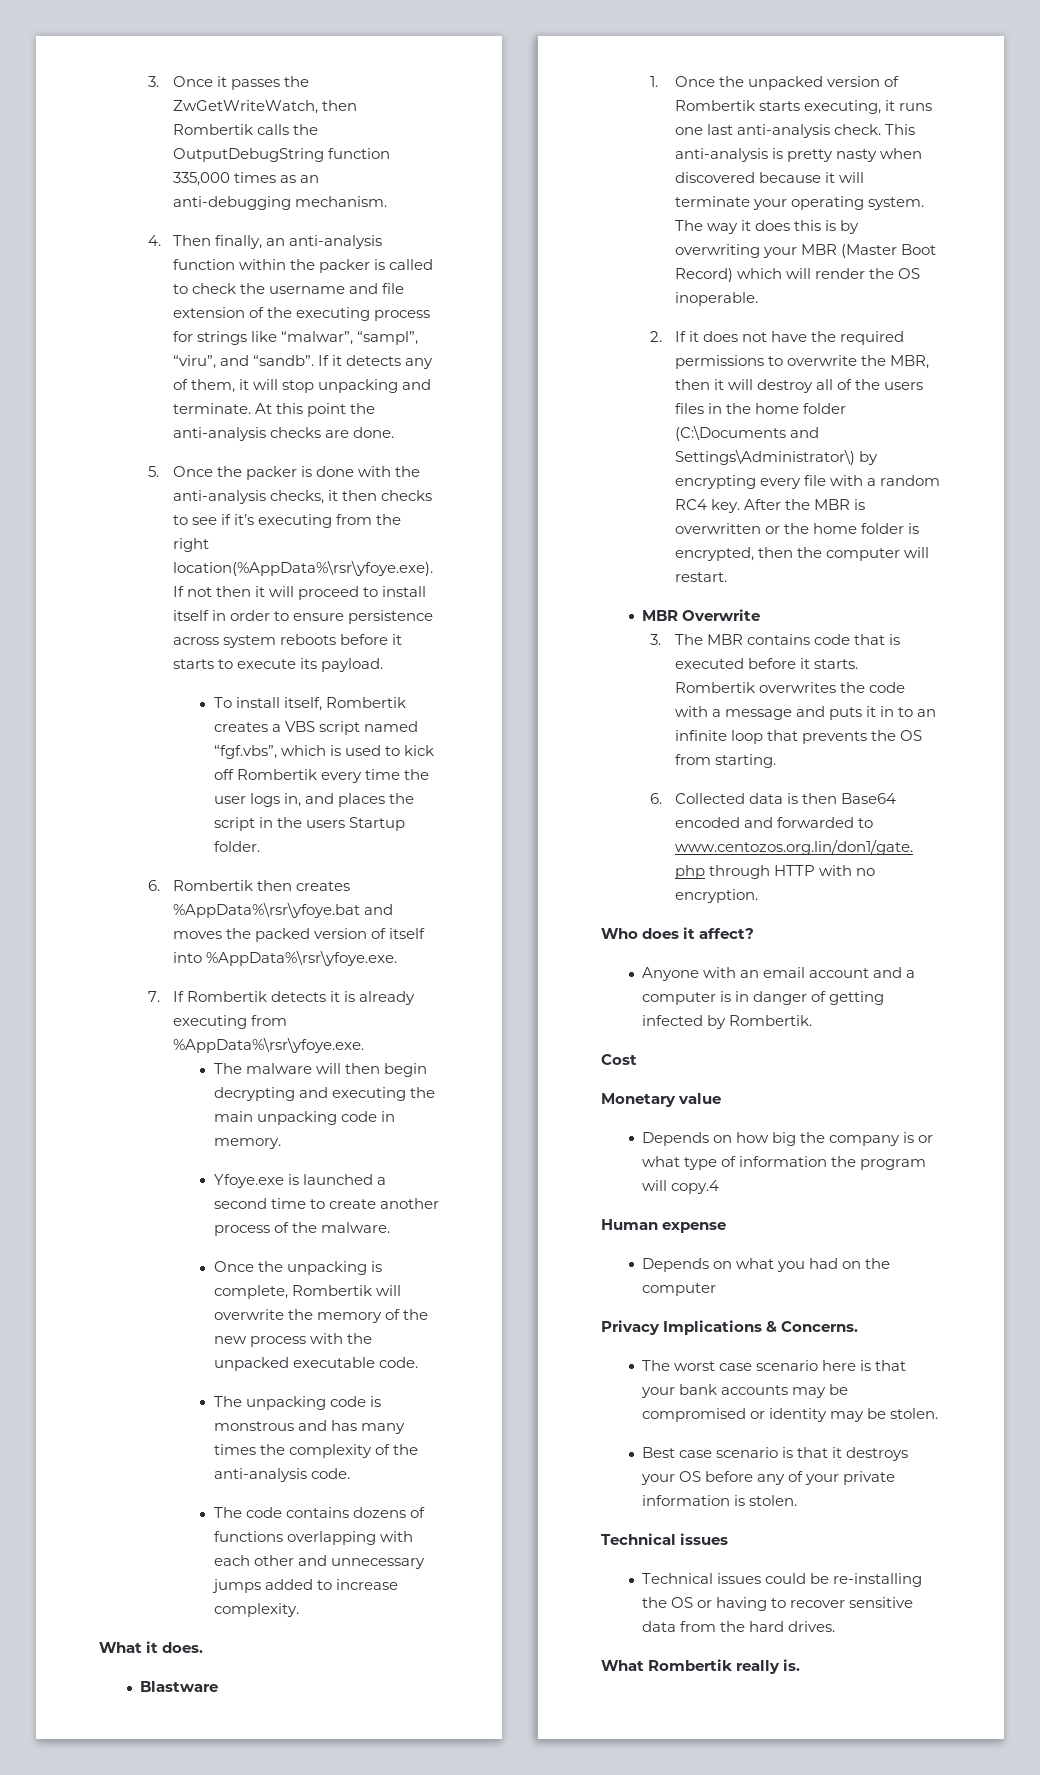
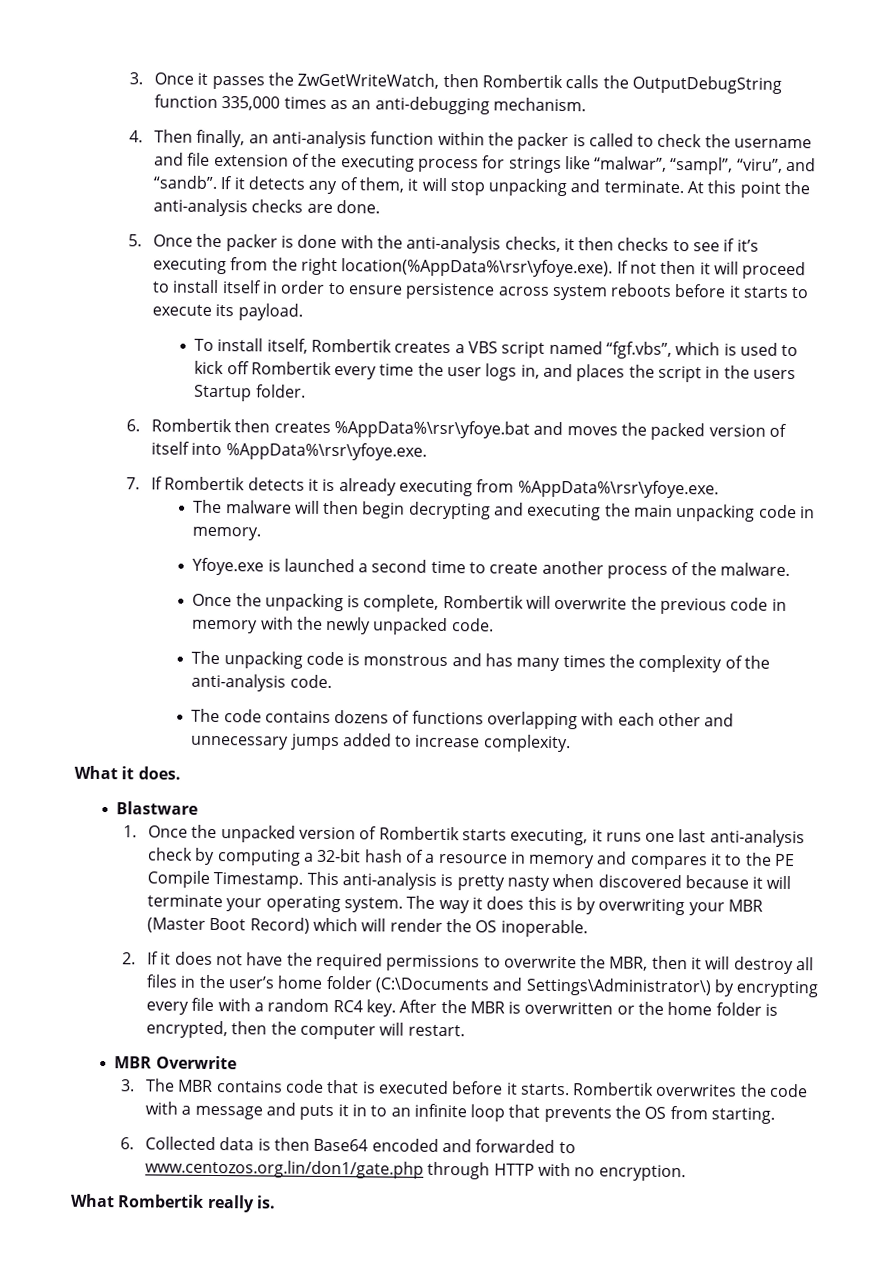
[316,1309,428,1323] [213,1333,372,1347] [213,1357,375,1371] memory of the new process with the unpacked executable -> [660,597,787,615] [192,616,449,636] previous code in memory with the newly unpacked
[833,124,881,135] check. -> [147,847,796,870] [146,870,304,889] check by computing a 32-bit hash of a resource in memory and compares it to the PE Compile Timestamp.
[836,379,923,390] of the users -> (815, 964) none
(751, 408) none -> [227,976,275,989] user’s
[601,927,755,939] [642,967,916,981] [642,991,885,1005] [642,1015,813,1029] [601,1054,637,1065] [601,1093,722,1107] [642,1132,934,1146] [642,1156,927,1170] [642,1180,720,1194] [601,1219,727,1233] [642,1258,891,1272] [642,1283,717,1296] [601,1320,859,1335] [642,1360,907,1371] [641,1384,849,1398] [642,1408,939,1422] [642,1447,909,1461] [641,1471,896,1485] [642,1495,798,1506] [601,1533,729,1545] [642,1573,923,1587] [642,1597,914,1611] [642,1621,836,1632] // Who does it affect? // Anyone with an email account and a computer is in danger of getting infected by Rombertik. // Cost // Monetary value // Depends on how big the company is or what type of information the program will copy.4 // Human expense // Depends on what you had on the computer // Privacy Implications & Concerns. // The worst case scenario here is that your bank accounts may be compromised or identity may be stolen. // Best case scenario is that it destroys your OS before any of your private information is stolen. // Technical issues // Technical issues could be re-installing the OS or having to recover sensitive data from the hard drives. -> (686, 1173) none

